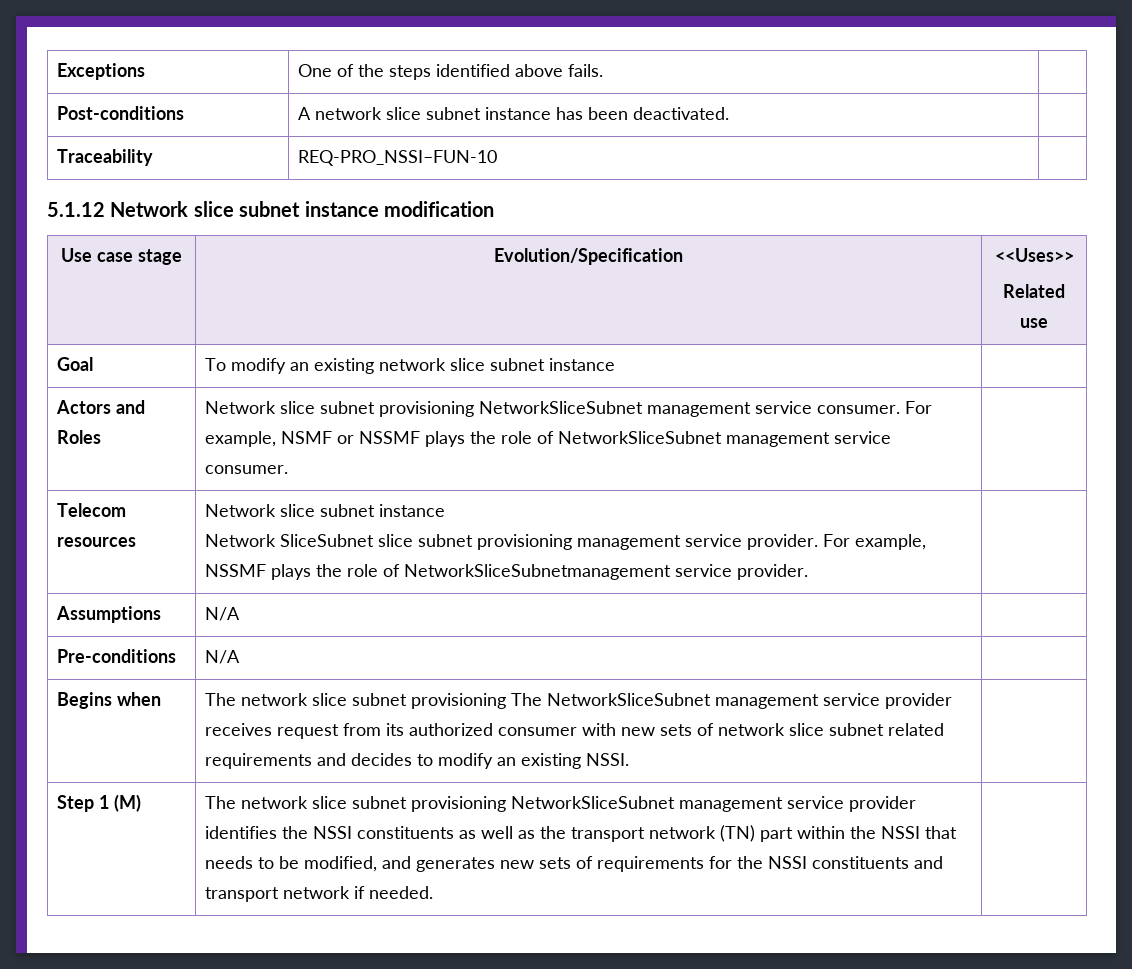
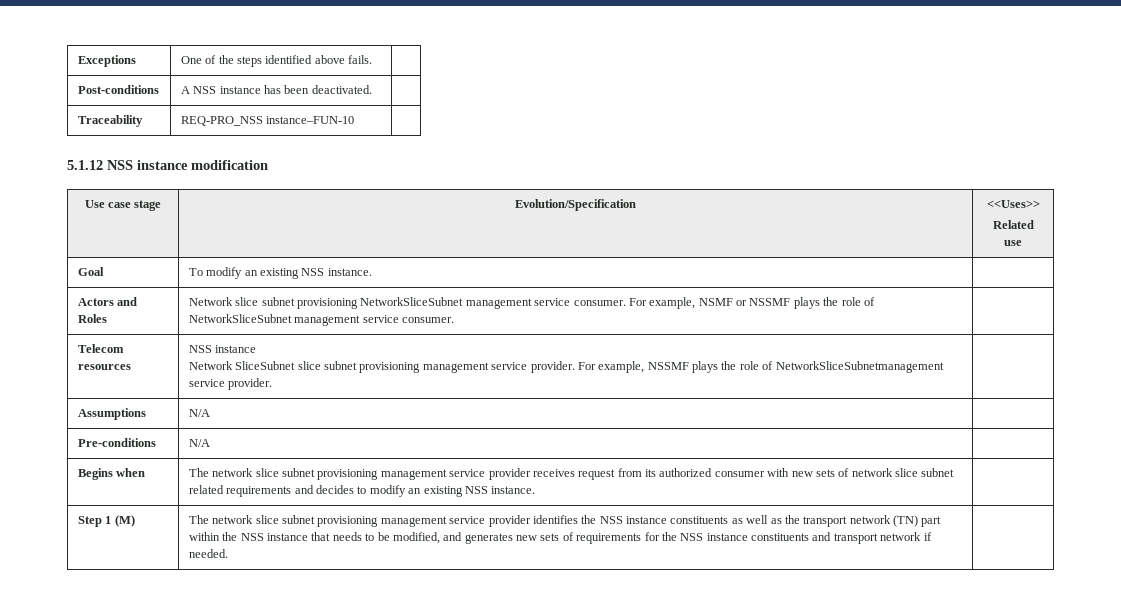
[315,107,482,120] network slice subnet -> [193,86,217,94] NSS
[298,150,498,166] REQ-PRO_NSSI–FUN-10 -> [180,116,355,126] REQ-PRO_NSS instance–FUN-10
[110,201,301,217] Network slice subnet -> [107,160,133,170] NSS
[379,358,616,371] network slice subnet instance -> [301,268,372,276] NSS instance.
[205,504,376,517] Network slice subnet -> [188,345,212,353] NSS
[511,693,712,706] The NetworkSliceSubnet -> (379, 474) none
[586,753,630,766] NSSI. -> [464,486,536,494] NSS instance.
[511,796,676,809] NetworkSliceSubnet -> (379, 521) none
[313,826,353,839] NSSI -> [599,516,668,524] NSS instance
[881,826,921,839] NSSI -> [240,533,309,541] NSS instance
[768,856,808,869] NSSI -> [680,533,748,541] NSS instance

